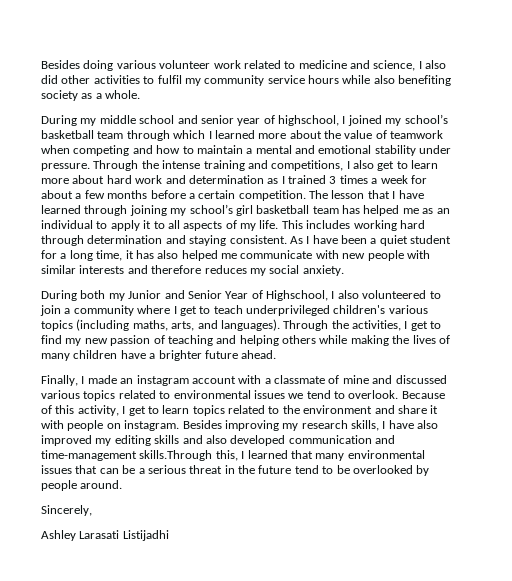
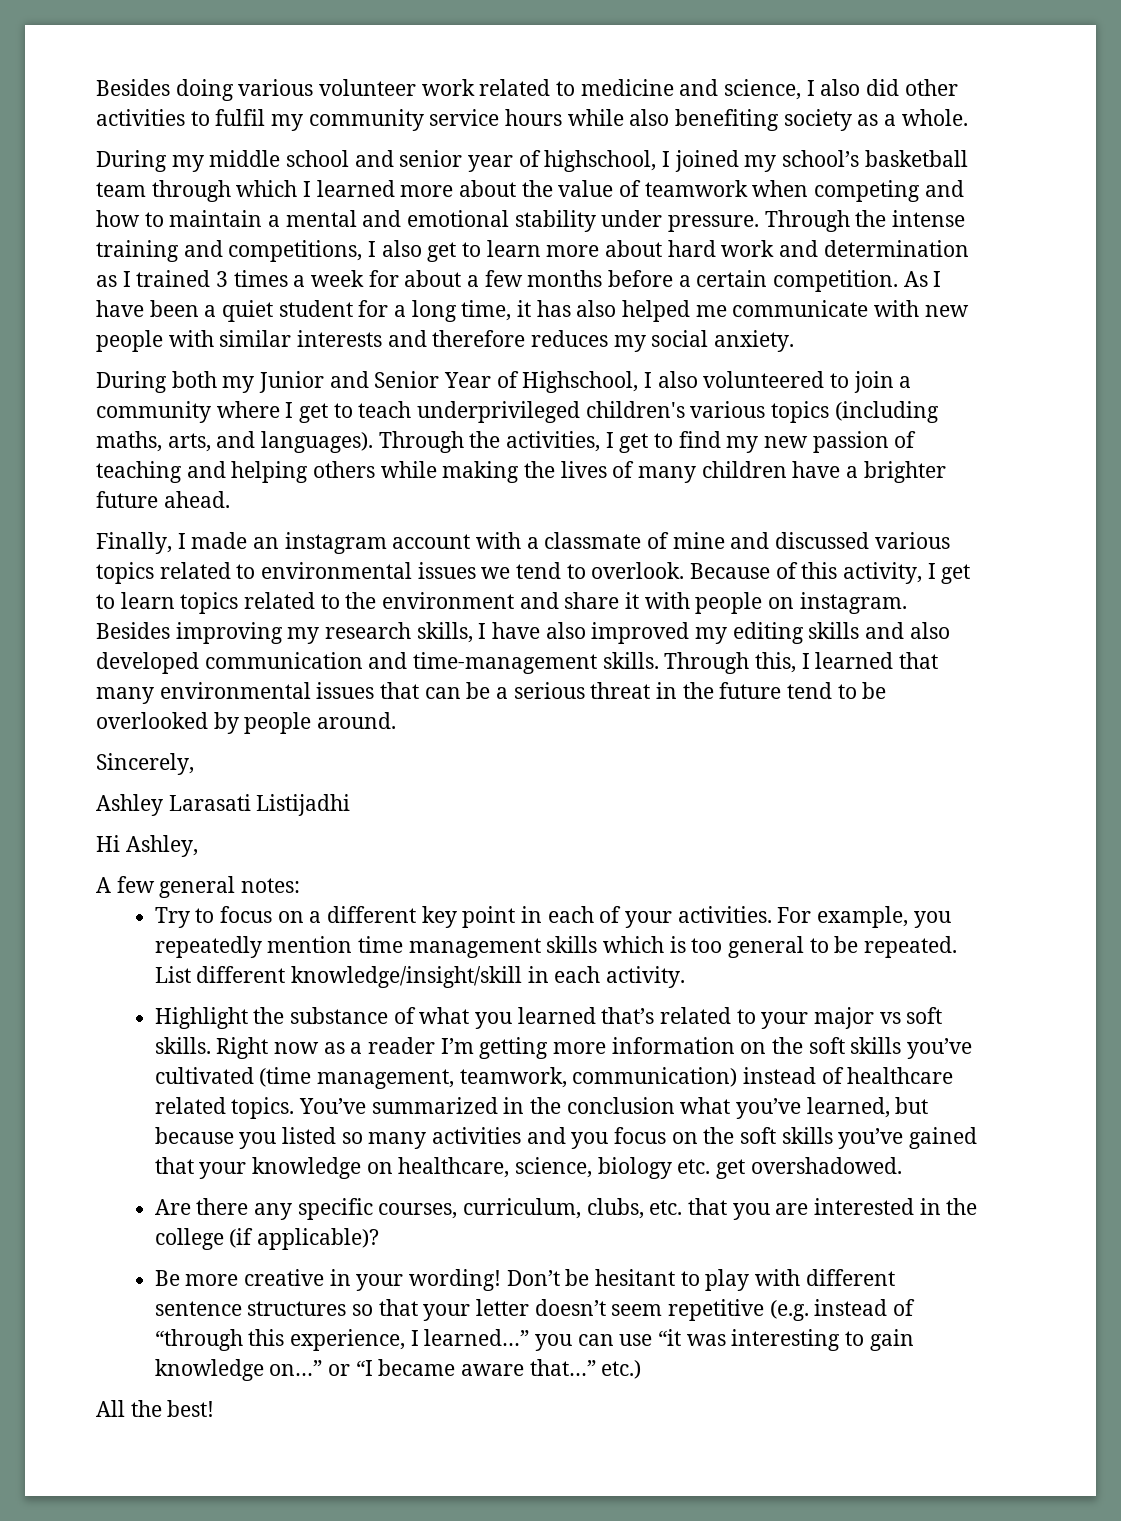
[309,190,424,199] [41,204,450,216] [41,220,425,231] [41,235,287,246] The lesson that I have learned through joining my school’s girl basketball team has helped me as an individual to apply it to all aspects of my life. This includes working hard through determination and staying consistent. -> (899, 281) none
[139,450,213,461] skills.Through -> [602,652,750,674] skills. Through
(169, 535) none -> [96,835,198,857] [96,876,301,898] [154,906,951,928] [154,936,957,958] [154,966,685,988] [154,1007,943,1029] [154,1037,972,1059] [154,1067,954,1089] [154,1097,929,1119] [154,1127,977,1149] [154,1157,902,1179] [154,1198,978,1220] [154,1228,379,1250] [154,1269,895,1291] [154,1299,915,1321] [154,1329,914,1351] [154,1359,642,1381] [96,1400,215,1417] // Hi Ashley, // A few general notes: // Try to focus on a different key point in each of your activities. For example, you repeatedly mention time management skills which is too general to be repeated. List different knowledge/insight/skill in each activity. // Highlight the substance of what you learned that’s related to your major vs soft skills. Right now as a reader I’m getting more information on the soft skills you’ve cultivated (time management, teamwork, communication) instead of healthcare related topics. You’ve summarized in the conclusion what you’ve learned, but because you listed so many activities and you focus on the soft skills you’ve gained that your knowledge on healthcare, science, biology etc. get overshadowed. // Are there any specific courses, curriculum, clubs, etc. that you are interested in the college (if applicable)? // Be more creative in your wording! Don’t be hesitant to play with different sentence structures so that your letter doesn’t seem repetitive (e.g. instead of “through this experience, I learned…” you can use “it was interesting to gain knowledge on…” or “I became aware that…” etc.) // All the best!

